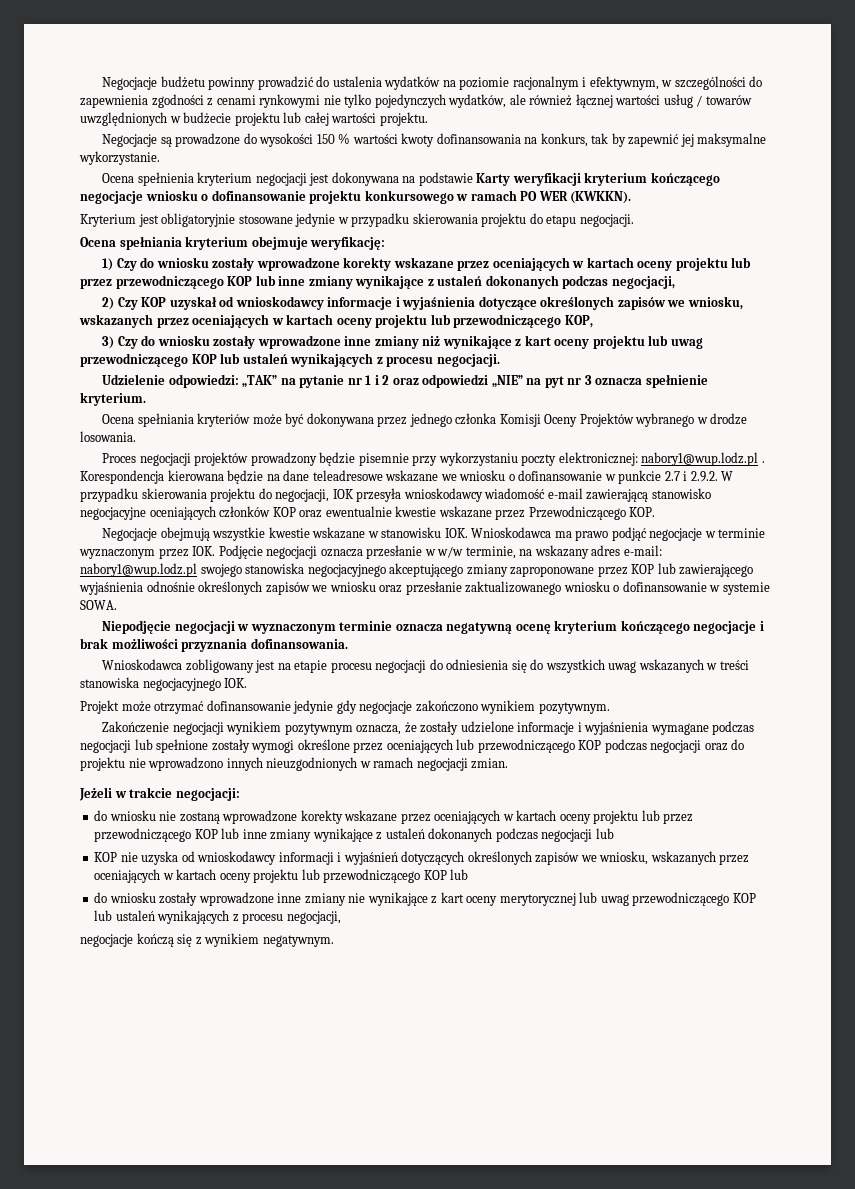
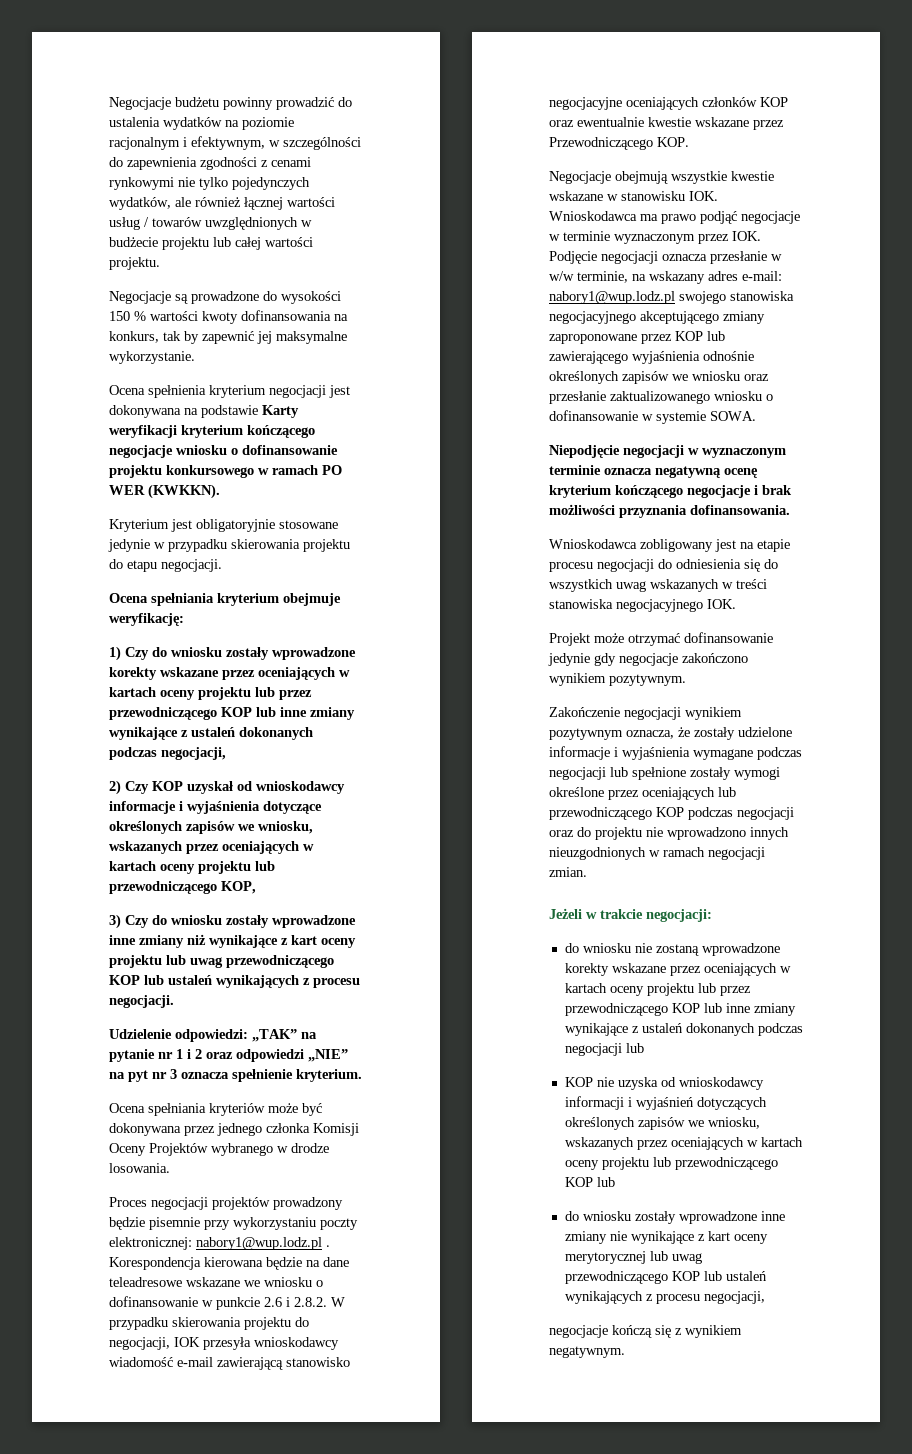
[664,471,718,482] 2.7 i 2.9.2. -> [264,1297,327,1307] 2.6 i 2.8.2.

